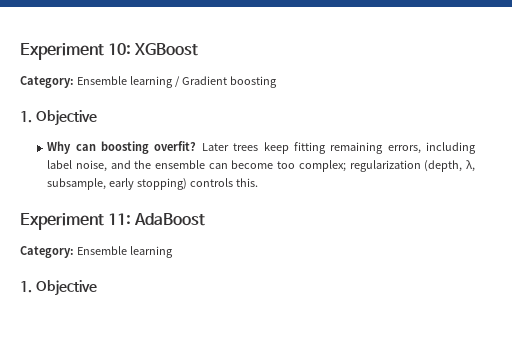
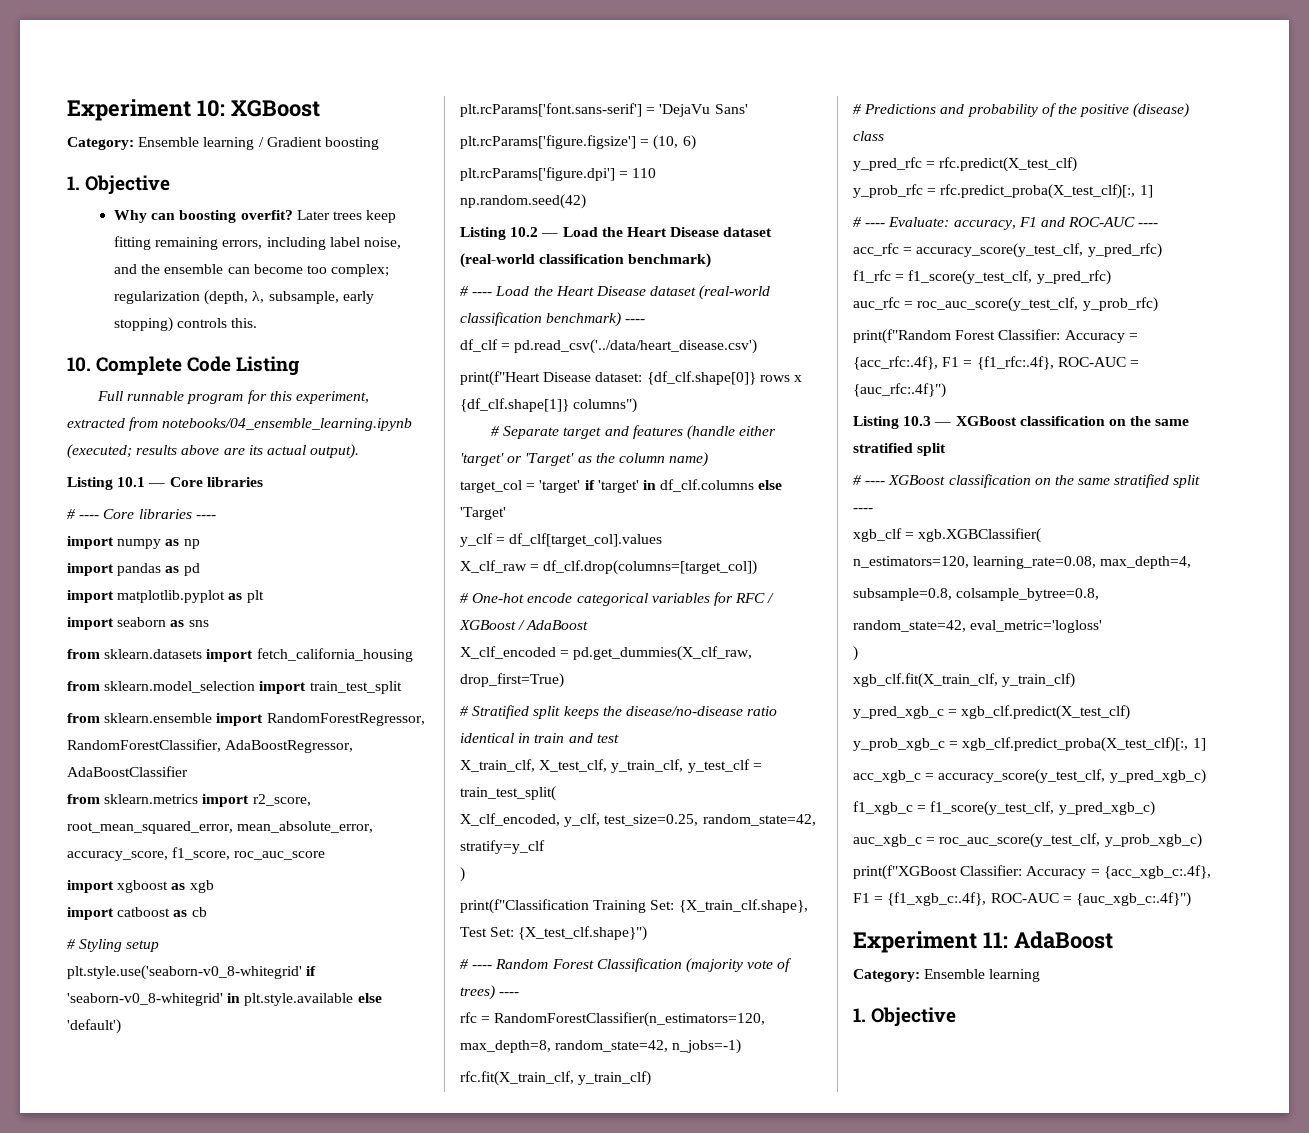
(259, 182) none -> [67,356,300,376] [97,390,370,404] [67,417,413,431] [67,444,360,459] [67,477,263,490] [67,509,216,519] [67,536,200,549] [67,563,200,576] [67,590,264,603] [67,617,209,630] [67,648,413,662] [67,681,402,694] [67,713,425,726] [67,739,354,753] [67,766,188,777] [67,794,311,807] [67,821,374,834] [67,847,326,861] [67,880,214,893] [67,907,207,920] [67,939,160,952] [67,965,317,980] [67,993,382,1006] [67,1019,121,1034] [460,103,748,117] [460,135,696,150] [460,167,657,181] [460,194,586,209] [460,227,773,240] [460,253,712,268] [460,285,771,300] [460,312,646,327] [460,339,758,354] [460,371,802,386] [460,398,638,413] [491,425,777,440] [460,452,709,467] [460,479,783,493] [460,507,506,520] [460,533,663,547] [460,560,758,575] [460,592,775,606] [459,620,589,630] [460,646,753,661] [460,673,564,688] [460,705,778,719] [460,733,619,743] [460,759,762,773] [460,786,556,801] [460,813,816,827] [460,840,545,854] [460,867,465,882] [460,899,808,914] [460,926,648,941] [460,958,793,973] [460,985,520,1000] [460,1012,766,1027] [460,1039,742,1054] [460,1071,652,1086] [853,103,1190,118] [853,131,884,141] [853,157,1078,172] [853,184,1153,199] [853,217,1159,230] [853,243,1162,258] [853,270,1111,285] [853,297,1158,312] [853,329,1138,344] [853,356,1139,370] [853,383,946,398] [853,416,1190,429] [853,443,947,456] [853,474,1201,488] [853,508,873,512] [853,528,1042,543] [853,556,1192,569] [853,588,1100,601] [853,620,1103,633] [853,646,858,661] [853,673,1076,688] [853,705,1131,720] [853,737,1206,752] [853,769,1206,784] [853,801,1155,816] [853,833,1202,848] [853,865,1211,880] [853,892,1191,907] // 10. Complete Code Listing // Full runnable program for this experiment, extracted from notebooks/04_ensemble_learning.ipynb (executed; results above are its actual output). // Listing 10.1 — Core libraries // # ---- Core libraries ---- // import numpy as np // import pandas as pd // import matplotlib.pyplot as plt // import seaborn as sns // from sklearn.datasets import fetch_california_housing // from sklearn.model_selection import train_test_split // from sklearn.ensemble import RandomForestRegressor, RandomForestClassifier, AdaBoostRegressor, AdaBoostClassifier // from sklearn.metrics import r2_score, root_mean_squared_error, mean_absolute_error, accuracy_score, f1_score, roc_auc_score // import xgboost as xgb // import catboost as cb // # Styling setup // plt.style.use('seaborn-v0_8-whitegrid' if 'seaborn-v0_8-whitegrid' in plt.style.available else 'default') // plt.rcParams['font.sans-serif'] = 'DejaVu Sans' // plt.rcParams['figure.figsize'] = (10, 6) // plt.rcParams['figure.dpi'] = 110 // np.random.seed(42) // Listing 10.2 — Load the Heart Disease dataset (real-world classification benchmark) // # ---- Load the Heart Disease dataset (real-world classification benchmark) ---- // df_clf = pd.read_csv('../data/heart_disease.csv') // print(f"Heart Disease dataset: {df_clf.shape[0]} rows x {df_clf.shape[1]} columns") // # Separate target and features (handle either 'target' or 'Target' as the column name) // target_col = 'target' if 'target' in df_clf.columns else 'Target' // y_clf = df_clf[target_col].values // X_clf_raw = df_clf.drop(columns=[target_col]) // # One-hot encode categorical variables for RFC / XGBoost / AdaBoost // X_clf_encoded = pd.get_dummies(X_clf_raw, drop_first=True) // # Stratified split keeps the disease/no-disease ratio identical in train and test // X_train_clf, X_test_clf, y_train_clf, y_test_clf = train_test_split( // X_clf_encoded, y_clf, test_size=0.25, random_state=42, stratify=y_clf // ) // print(f"Classification Training Set: {X_train_clf.shape}, Test Set: {X_test_clf.shape}") // # ---- Random Forest Classification (majority vote of trees) ---- // rfc = RandomForestClassifier(n_estimators=120, max_depth=8, random_state=42, n_jobs=-1) // rfc.fit(X_train_clf, y_train_clf) // # Predictions and probability of the positive (disease) class // y_pred_rfc = rfc.predict(X_test_clf) // y_prob_rfc = rfc.predict_proba(X_test_clf)[:, 1] // # ---- Evaluate: accuracy, F1 and ROC-AUC ---- // acc_rfc = accuracy_score(y_test_clf, y_pred_rfc) // f1_rfc = f1_score(y_test_clf, y_pred_rfc) // auc_rfc = roc_auc_score(y_test_clf, y_prob_rfc) // print(f"Random Forest Classifier: Accuracy = {acc_rfc:.4f}, F1 = {f1_rfc:.4f}, ROC-AUC = {auc_rfc:.4f}") // Listing 10.3 — XGBoost classification on the same stratified split // # ---- XGBoost classification on the same stratified split ---- // xgb_clf = xgb.XGBClassifier( // n_estimators=120, learning_rate=0.08, max_depth=4, // subsample=0.8, colsample_bytree=0.8, // random_state=42, eval_metric='logloss' // ) // xgb_clf.fit(X_train_clf, y_train_clf) // y_pred_xgb_c = xgb_clf.predict(X_test_clf) // y_prob_xgb_c = xgb_clf.predict_proba(X_test_clf)[:, 1] // acc_xgb_c = accuracy_score(y_test_clf, y_pred_xgb_c) // f1_xgb_c = f1_score(y_test_clf, y_pred_xgb_c) // auc_xgb_c = roc_auc_score(y_test_clf, y_prob_xgb_c) // print(f"XGBoost Classifier: Accuracy = {acc_xgb_c:.4f}, F1 = {f1_xgb_c:.4f}, ROC-AUC = {auc_xgb_c:.4f}")

